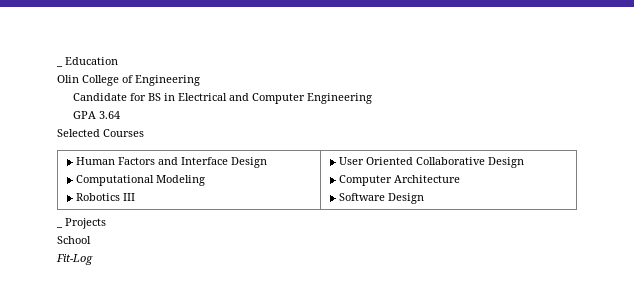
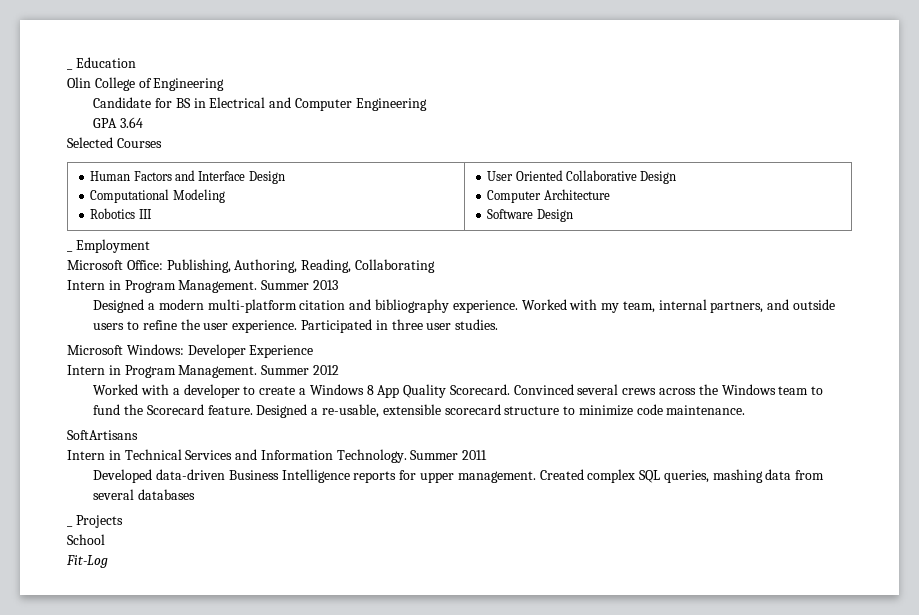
(425, 198) none -> [67,239,150,253] [67,259,435,273] [67,280,338,293] [93,299,836,313] [93,319,499,333] [67,344,314,358] [67,365,339,378] [93,384,824,398] [93,404,746,418] [67,430,138,440] [67,449,488,463] [93,469,825,483] [93,489,196,500] // _ Employment // Microsoft Office: Publishing, Authoring, Reading, Collaborating // Intern in Program Management. Summer 2013 // Designed a modern multi-platform citation and bibliography experience. Worked with my team, internal partners, and outside users to refine the user experience. Participated in three user studies. // Microsoft Windows: Developer Experience // Intern in Program Management. Summer 2012 // Worked with a developer to create a Windows 8 App Quality Scorecard. Convinced several crews across the Windows team to fund the Scorecard feature. Designed a re-usable, extensible scorecard structure to minimize code maintenance. // SoftArtisans // Intern in Technical Services and Information Technology. Summer 2011 // Developed data-driven Business Intelligence reports for upper management. Created complex SQL queries, mashing data from several databases

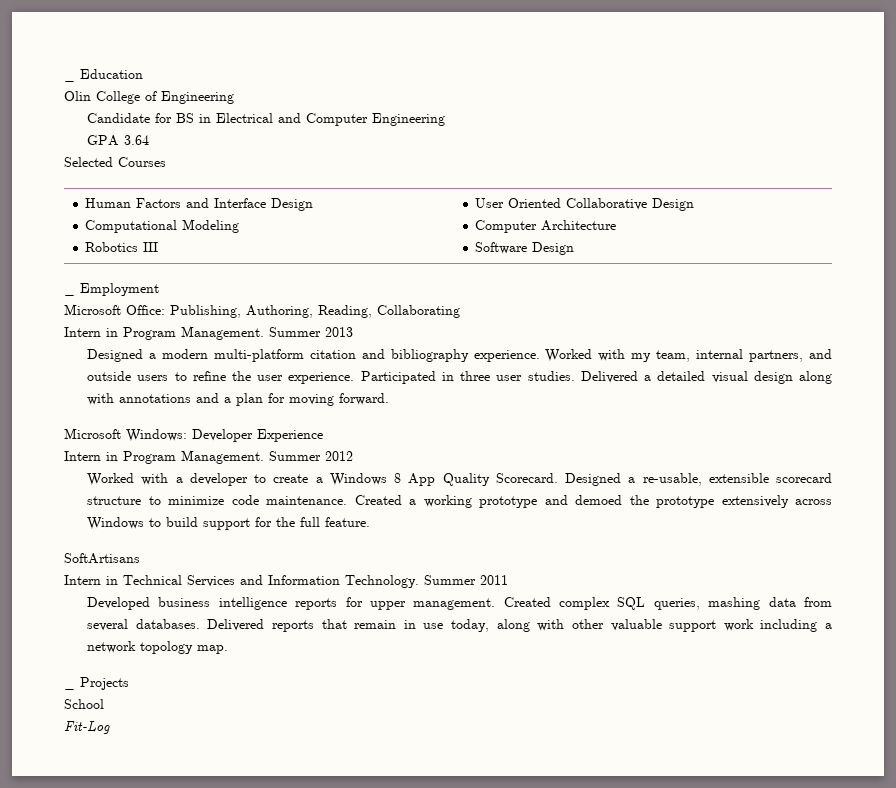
(499, 324) none -> [580,371,833,384] [87,393,390,406] Delivered a detailed visual design along with annotations and a plan for moving forward.
[513,384,824,395] [93,404,253,415] Convinced several crews across the Windows team to fund the Scorecard feature. -> (558, 478) none
(746, 410) none -> [354,495,832,508] [87,517,371,530] Created a working prototype and demoed the prototype extensively across Windows to build support for the full feature.
[156,469,350,483] data-driven Business Intelligence -> [158,597,287,610] business intelligence
[138,489,196,500] databases -> [135,619,833,632] [87,641,229,654] databases. Delivered reports that remain in use today, along with other valuable support work including a network topology map.

